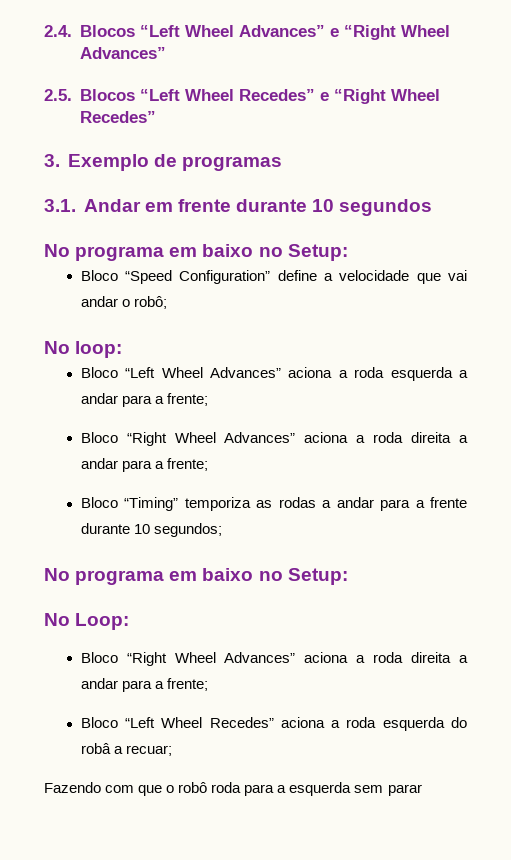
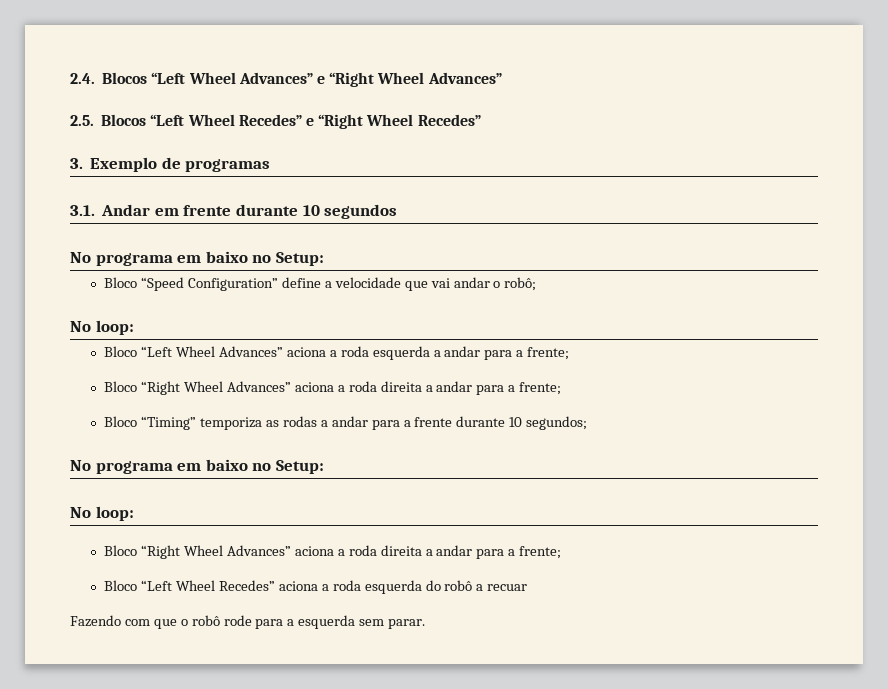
[75,613,130,630] Loop: -> [95,506,134,521] loop:
[80,743,172,756] robâ a recuar; -> [444,580,528,591] robô a recuar
[211,782,242,793] roda -> [223,615,252,626] rode
[387,784,422,796] parar -> [388,619,426,629] parar.

